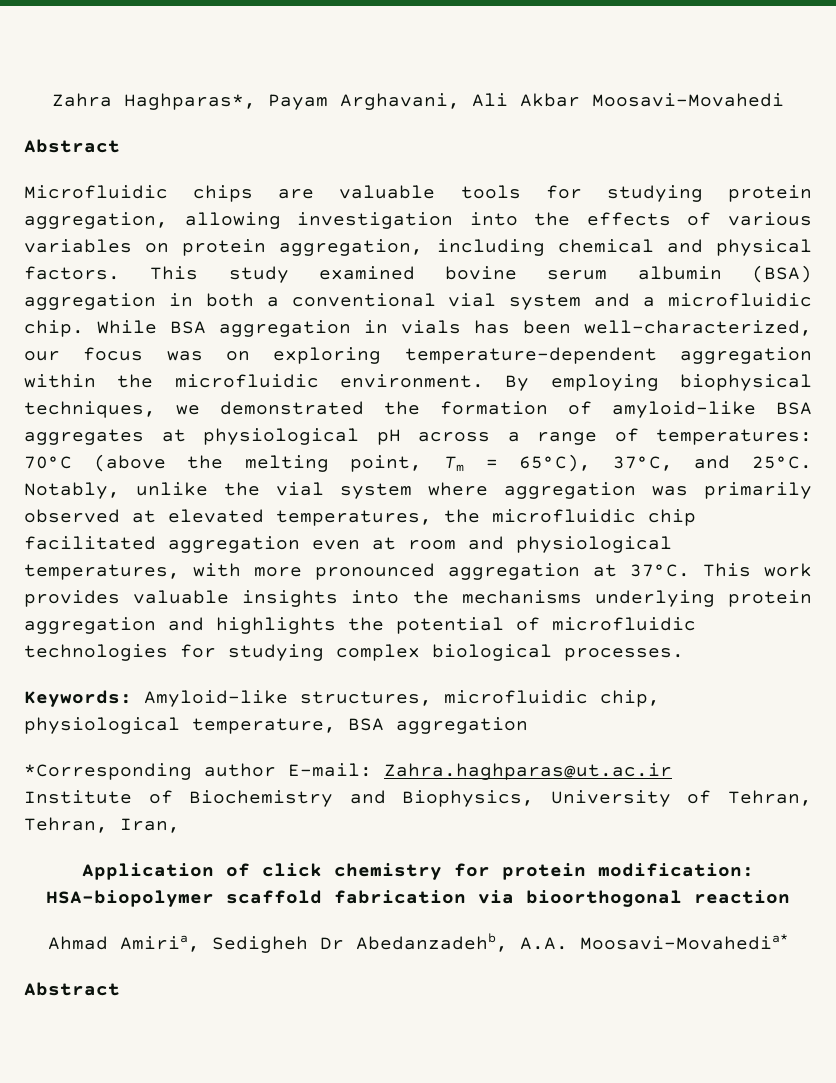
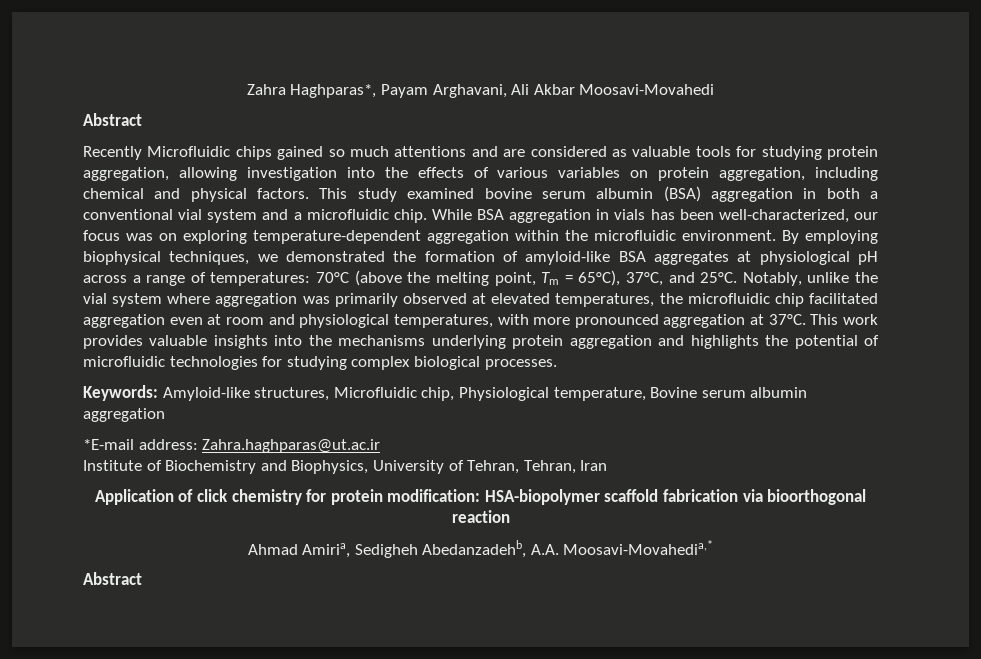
(120, 146) none -> [83,146,142,160] Recently
[278,189,315,199] are -> [277,146,627,160] gained so much attentions and are considered as
[444,690,660,707] [24,717,528,734] [24,763,372,780] microfluidic chip, physiological temperature, BSA aggregation // *Corresponding author E-mail: -> [333,387,808,401] [83,408,165,422] [83,439,198,450] Microfluidic chip, Physiological temperature, Bovine serum albumin aggregation // *E-mail address:
[120,818,180,833] Iran, -> [580,460,608,471] Iran
[320,937,344,950] Dr -> (418, 551) none
[580,934,788,950] Moosavi-Movahedia* -> [563,540,714,555] Moosavi-Movahedia,*

